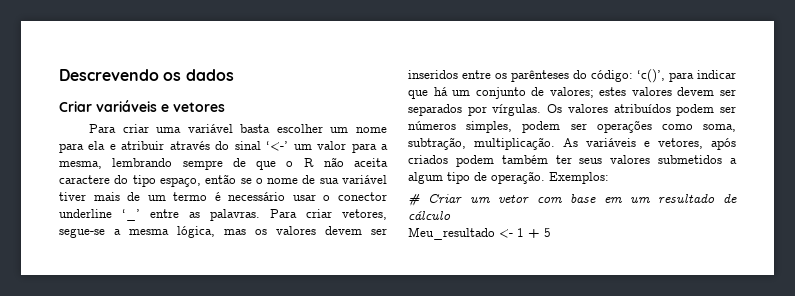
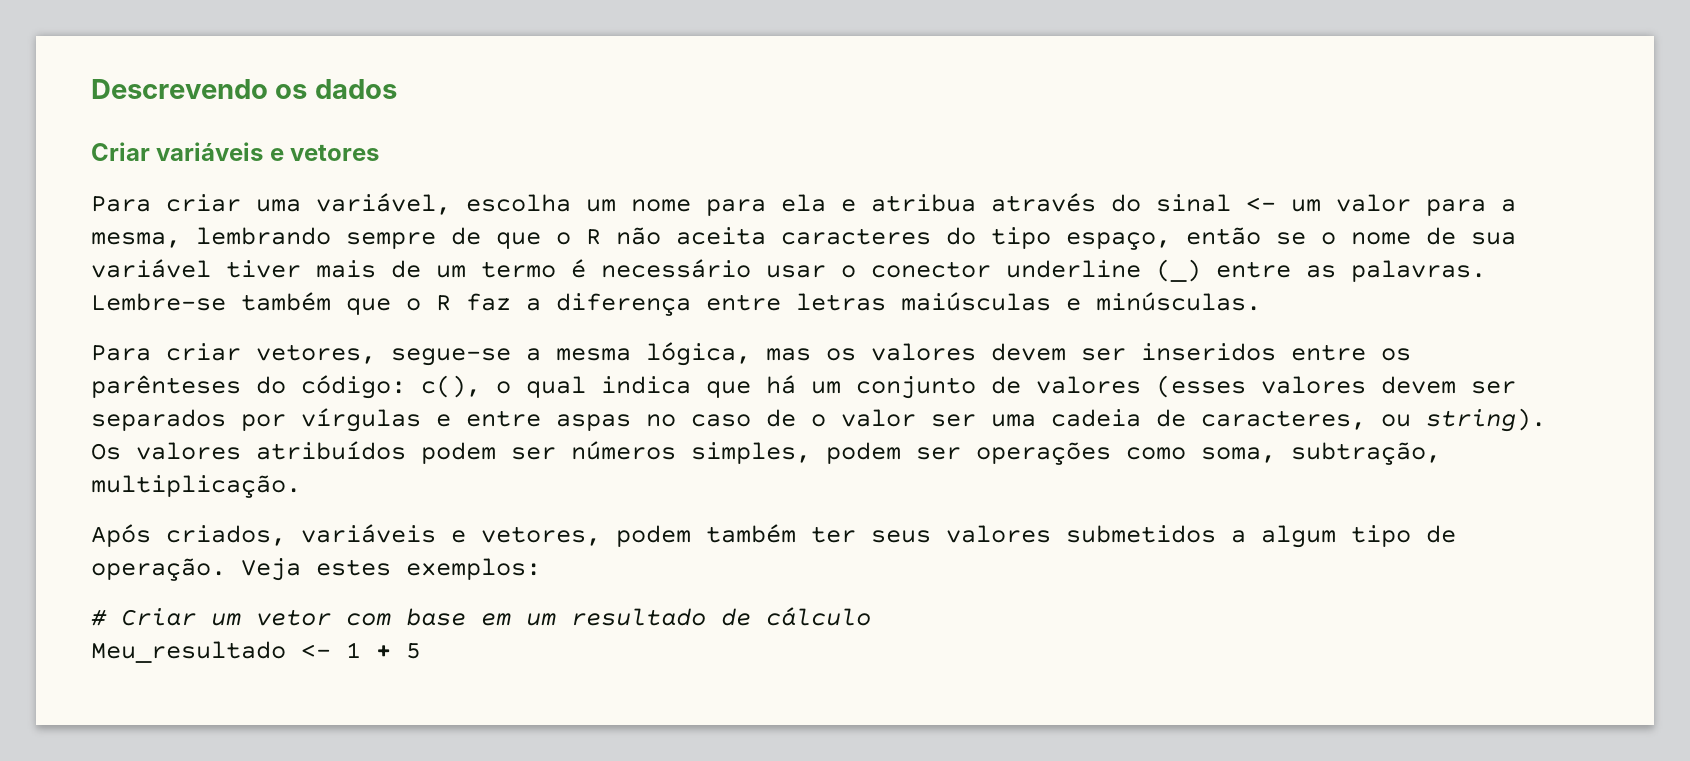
[187,124,323,133] variável basta escolher -> [316,193,571,215] variável, escolha
[121,141,165,150] atribuir -> [871,194,976,212] atribua
[266,141,289,151] ‘<-’ -> [1246,197,1276,211] <-
[59,175,110,184] caractere -> [781,228,931,245] caracteres
[122,209,140,221] ‘_’ -> [1156,259,1201,282] (_)
(260, 215) none -> [91,292,1261,316] Lembre-se também que o R faz a diferença entre letras maiúsculas e minúsculas. //
[637,69,736,83] ‘c()’, para indicar -> [421,375,691,398] c(), o qual indica
[549,87,627,98] valores; estes -> [1036,375,1246,398] valores (esses
[492,104,542,116] vírgulas. -> [301,408,1546,432] vírgulas e entre aspas no caso de o valor ser uma cadeia de caracteres, ou string).
[563,138,578,147] As -> [91,524,286,547] // Após criados,
[711,138,736,150] [408,155,448,164] após criados -> (601, 536) none
[549,172,609,184] Exemplos: -> [241,558,541,581] Veja estes exemplos:

